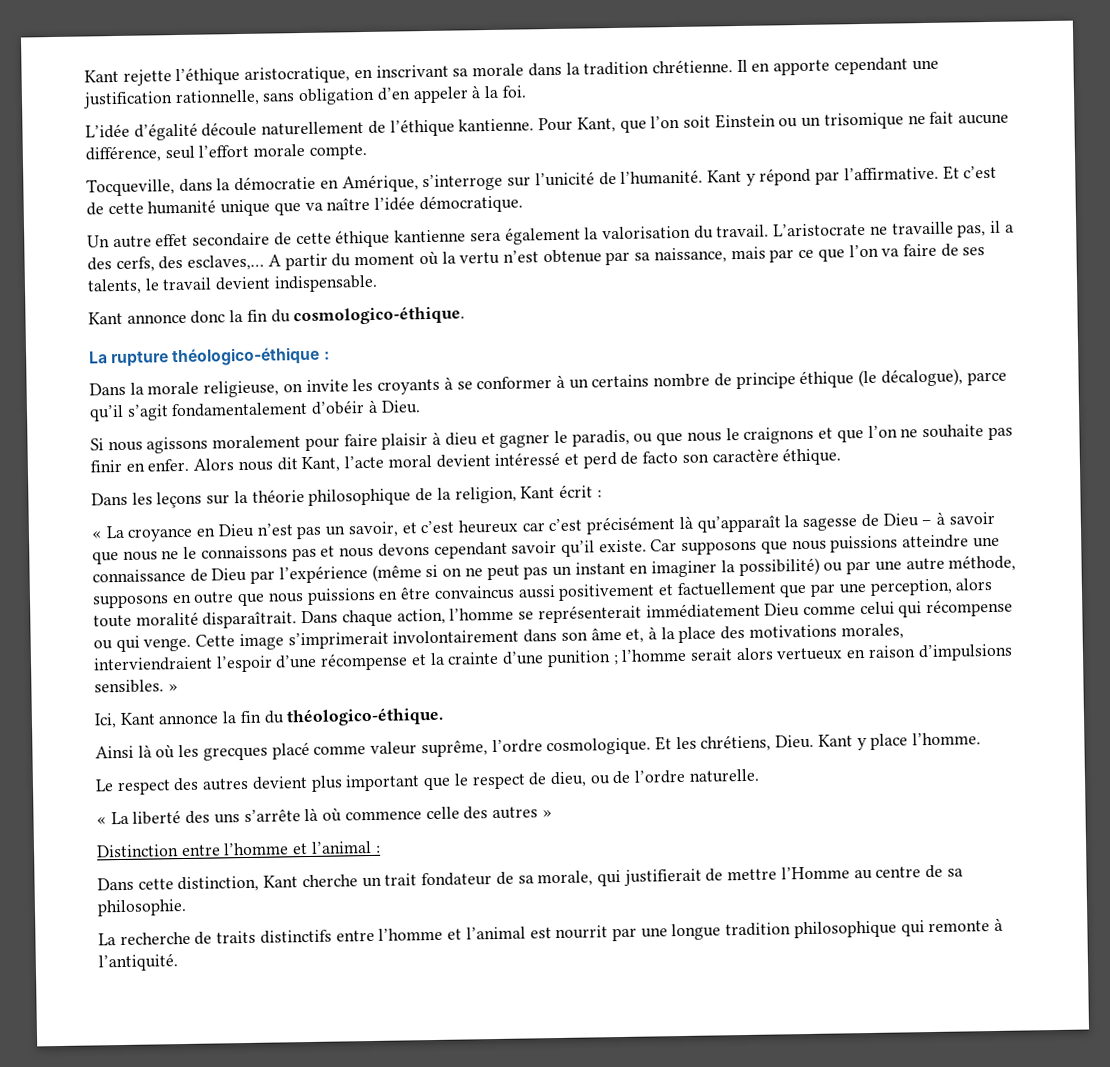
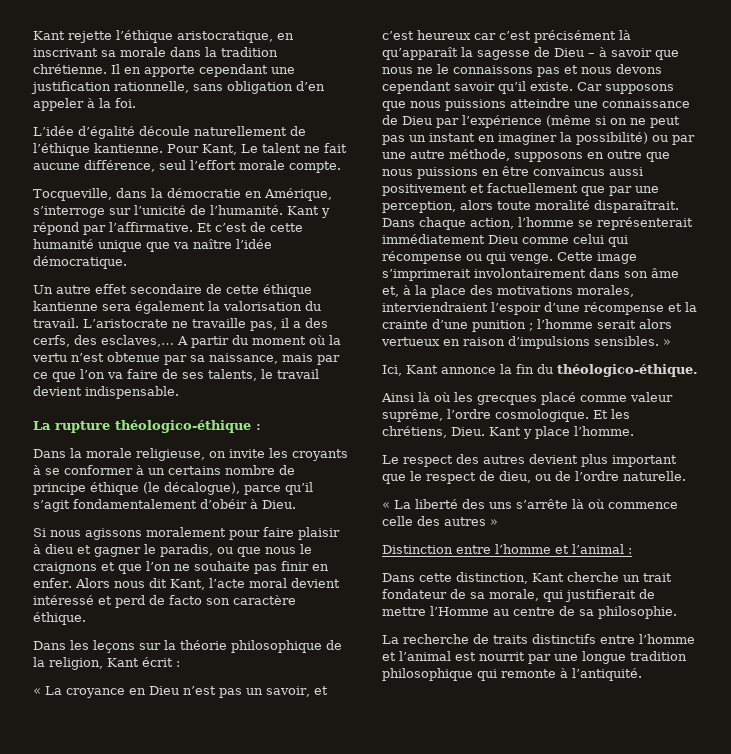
[619,112,904,133] que l’on soit Einstein ou un trisomique -> [241,143,301,153] Le talent
[88,305,466,326] // Kant annonce donc la fin du cosmologico-éthique. -> (179, 392) none

